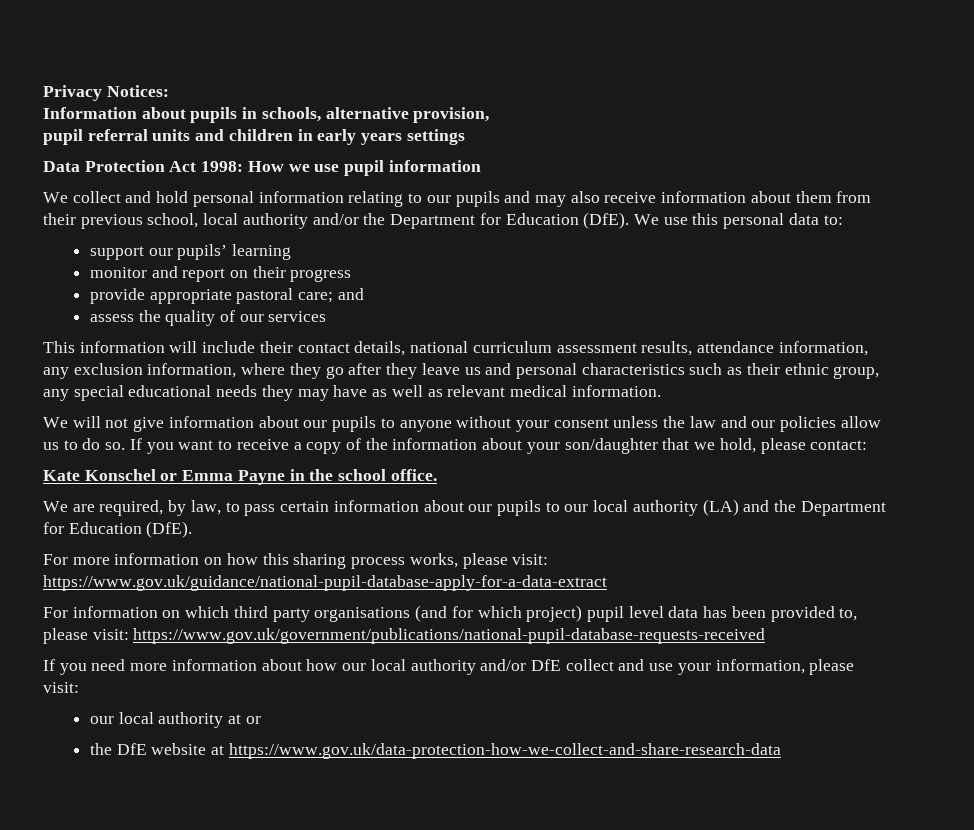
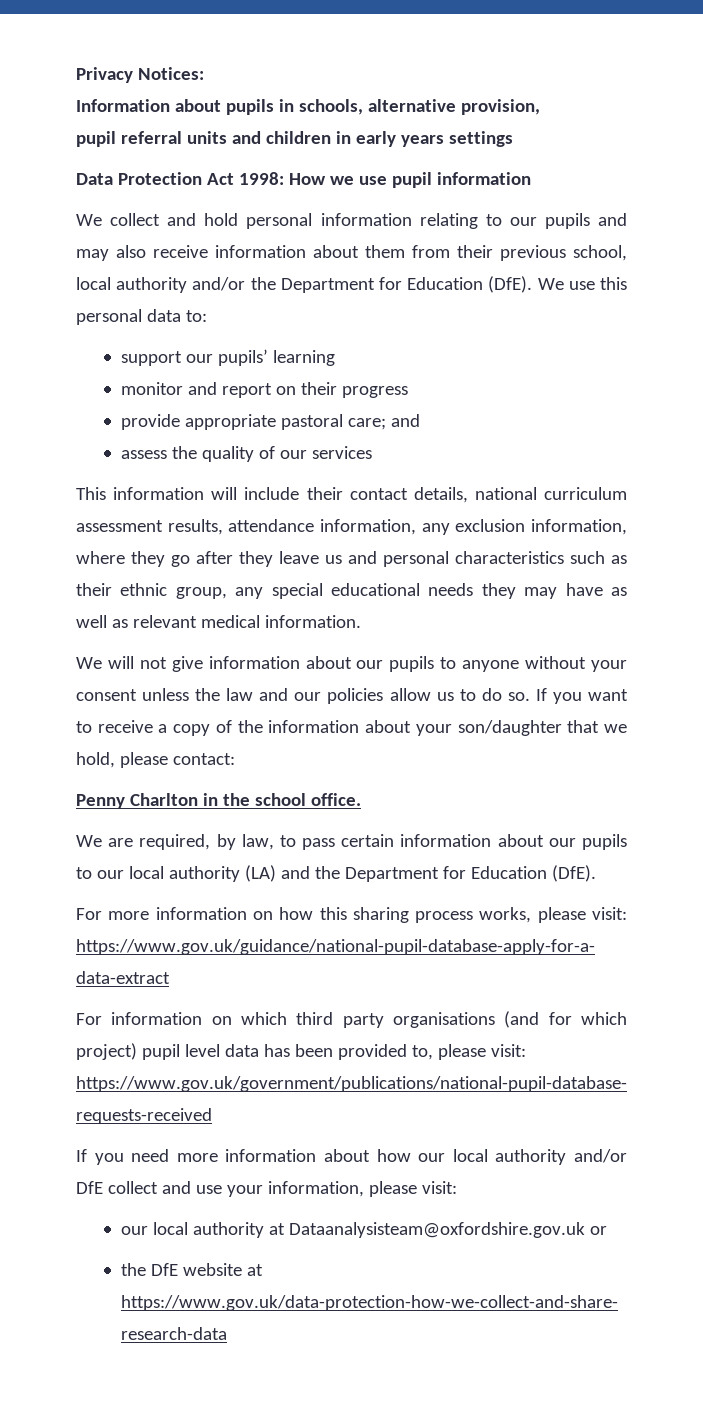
[43,469,285,485] Kate Konschel or Emma Payne -> [76,793,198,809] Penny Charlton
(242, 719) none -> [288,1222,585,1238] Dataanalysisteam@oxfordshire.gov.uk

